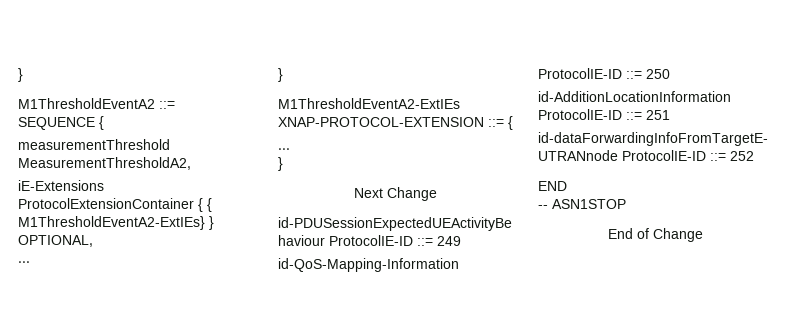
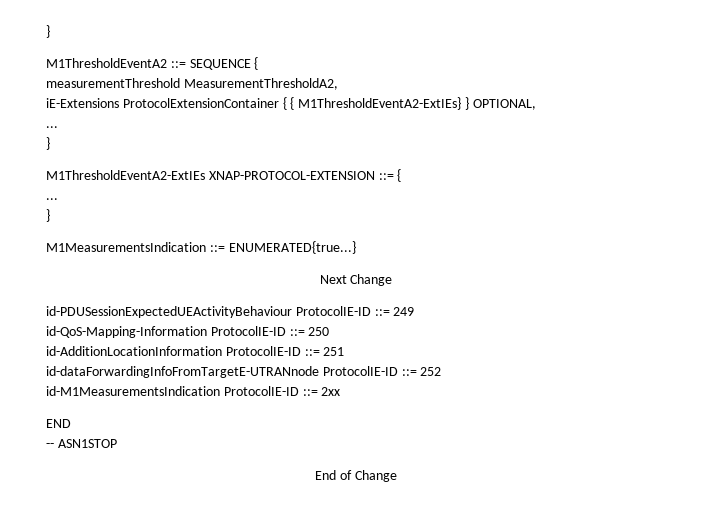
(283, 164) none -> [46,241,356,254] // M1MeasurementsIndication ::= ENUMERATED{true...}
(754, 156) none -> [46,386,341,396] // id-M1MeasurementsIndication ProtocolIE-ID ::= 2xx

